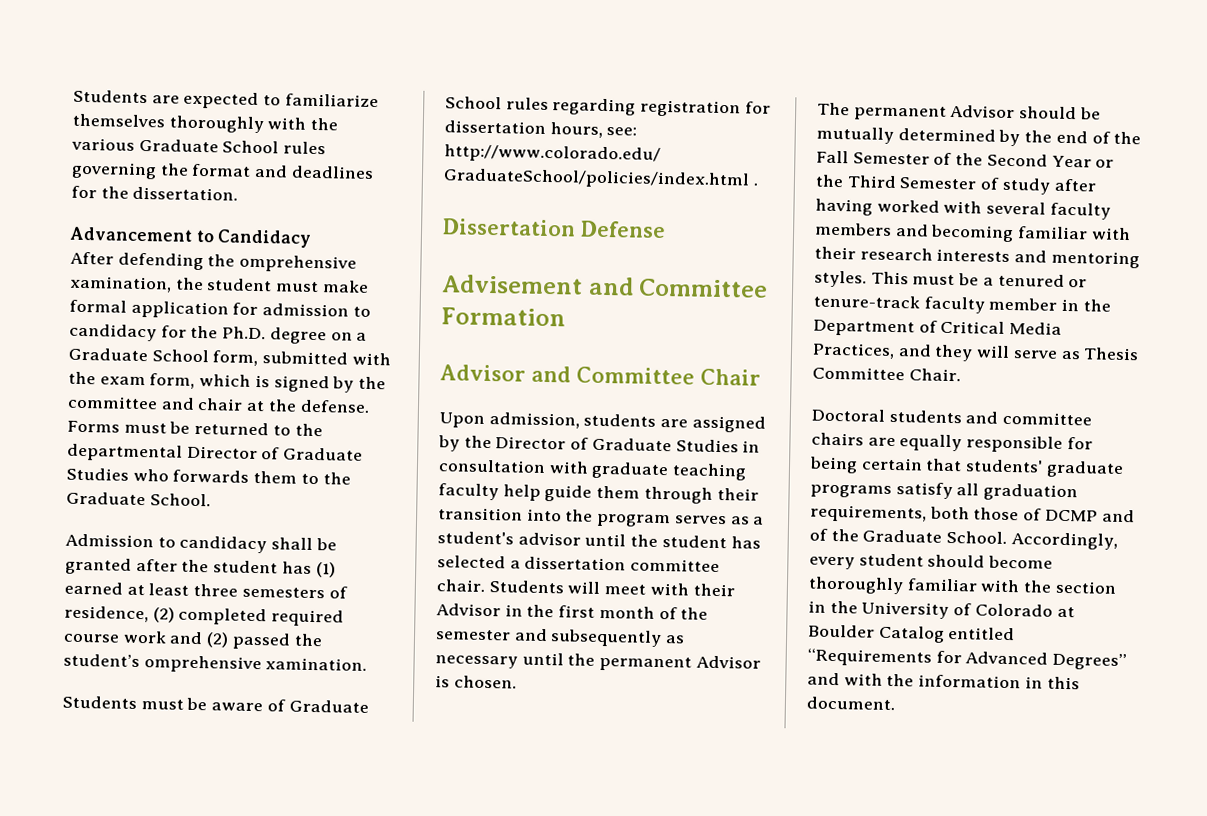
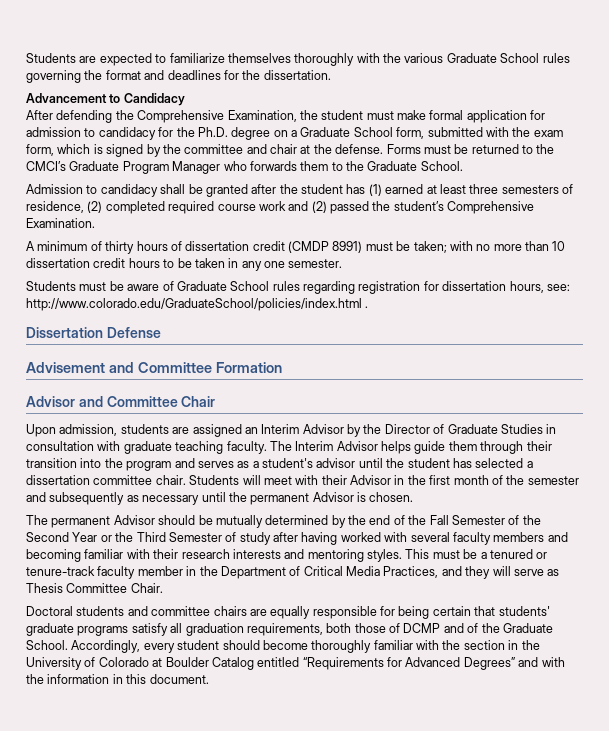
[239,254,358,273] [69,275,172,293] omprehensive xamination, -> [137,110,297,123] Comprehensive Examination,
[67,443,364,462] [66,467,129,481] departmental Director of Graduate Studies -> [26,161,221,174] CMCI’s Graduate Program Manager
[143,655,368,674] omprehensive xamination. -> [447,201,535,214] [26,218,95,228] [26,241,566,254] [26,258,343,271] Comprehensive Examination. // A minimum of thirty hours of dissertation credit (CMDP 8991) must be taken; with no more than 10 dissertation credit hours to be taken in any one semester.
(766, 424) none -> [244,424,344,434] an Interim Advisor
[438,483,541,501] faculty help -> [226,441,411,454] faculty. The Interim Advisor helps
(672, 520) none -> [174,458,195,468] and

